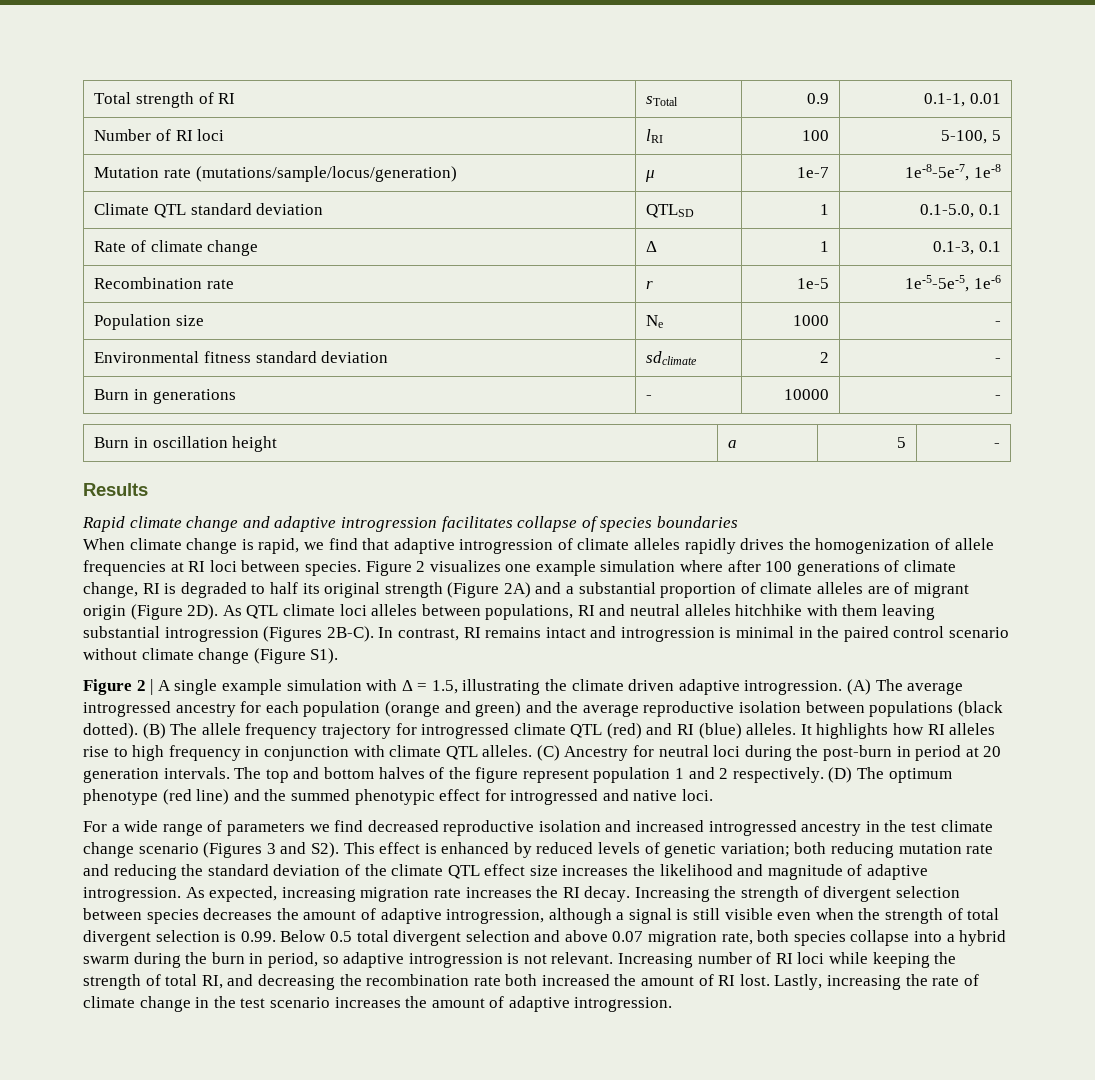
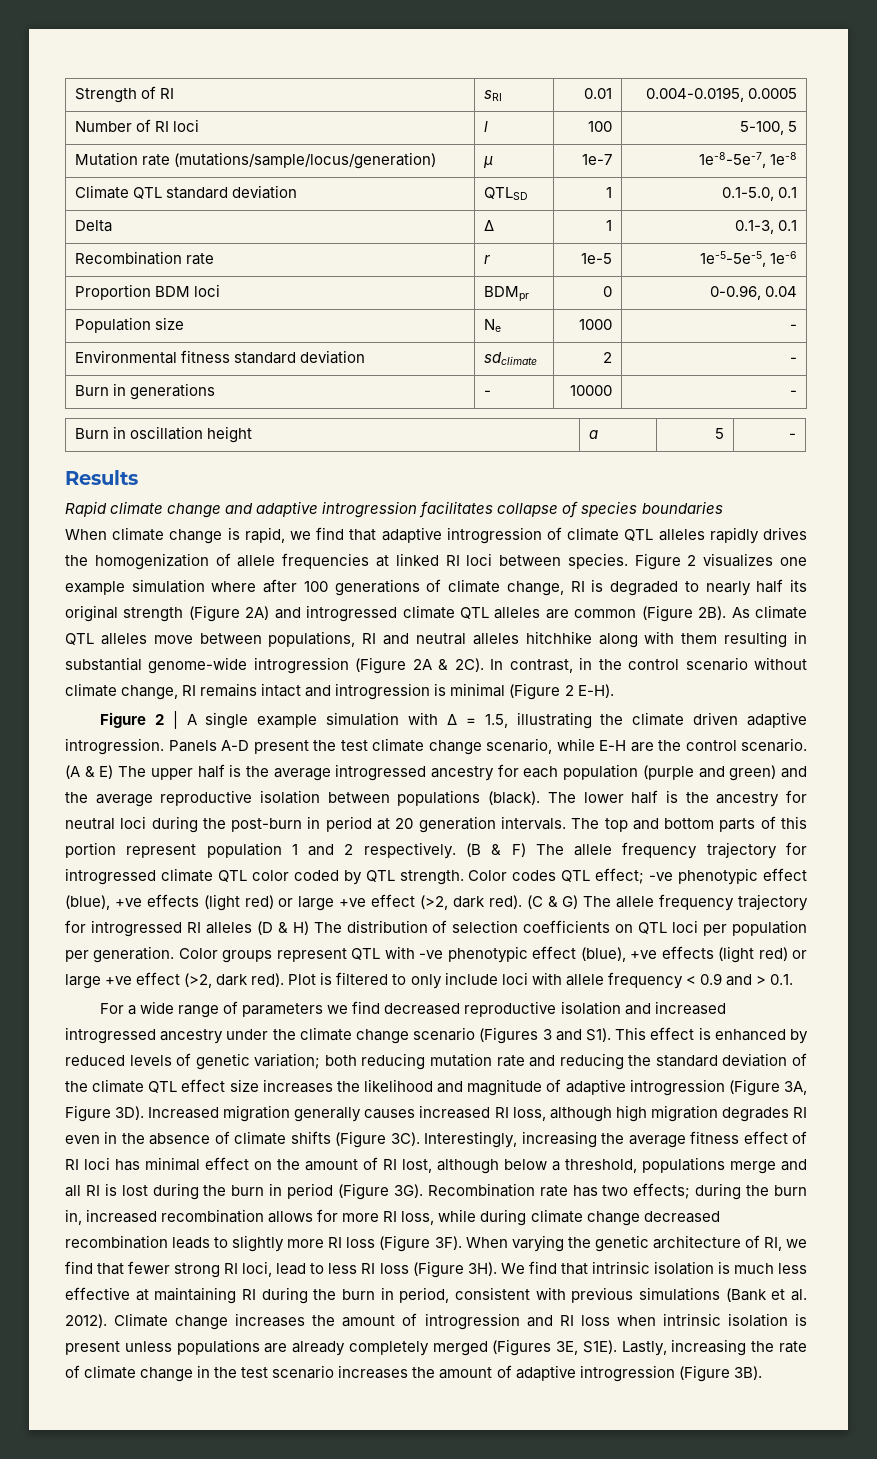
[94,92,195,108] Total strength -> [75,88,138,103] Strength
[646,96,679,106] [806,93,829,104] [923,93,1001,107] sTotal | 0.9 | 0.1-1, 0.01 -> [484,90,503,101] [583,88,612,99] [645,87,797,102] sRI | 0.01 | 0.004-0.0195, 0.0005
[646,129,664,143] lRI -> [484,121,489,132] l
[94,240,259,256] Rate of climate change -> [75,220,113,232] Delta
(1001, 282) none -> [75,284,221,300] [484,286,530,302] [602,286,612,297] [709,285,797,300] // Proportion BDM loci | BDMpr | 0 | 0-0.96, 0.04
(630, 544) none -> [624,529,654,541] QTL
(184, 567) none -> [395,553,439,566] linked
(266, 589) none -> [705,581,751,596] nearly
[566,582,969,598] [83,604,418,620] a substantial proportion of climate alleles are of migrant origin (Figure 2D). As QTL climate loci alleles -> [306,605,808,622] [65,633,193,645] introgressed climate QTL alleles are common (Figure 2B). As climate QTL alleles move
(803, 610) none -> [598,633,638,648] along
[882,604,936,620] [83,626,459,642] leaving substantial introgression (Figures 2B-C). In contrast, -> [724,631,808,648] [65,657,807,674] [65,683,179,700] resulting in substantial genome-wide introgression (Figure 2A & 2C). In contrast, in the control scenario without climate change,
[798,626,1010,642] [83,648,339,664] in the paired control scenario without climate change (Figure S1). -> [509,683,614,700] (Figure 2 E-H).
[847,679,903,695] (A) The -> [168,738,807,755] [65,764,269,780] Panels A-D present the test climate change scenario, while E-H are the control scenario. (A & E) The upper half is the
[384,701,440,717] (orange -> [642,765,694,780] (purple
[957,701,1003,717] [83,723,996,739] [83,745,629,761] (black dotted). (B) The allele frequency trajectory for introgressed climate QTL (red) and RI (blue) alleles. It highlights how RI alleles rise to high frequency in conjunction with climate QTL alleles. (C) Ancestry -> [488,790,780,807] (black). The lower half is the ancestry
[378,767,519,783] halves of the figure -> [719,816,807,832] [65,842,116,858] parts of this portion
[828,767,952,783] [83,789,714,805] (D) The optimum phenotype (red line) and the summed phenotypic effect for introgressed and native loci. -> [465,842,808,859] [65,868,808,885] [65,894,809,911] [65,920,807,937] [65,946,807,963] [65,972,793,989] (B & F) The allele frequency trajectory for introgressed climate QTL color coded by QTL strength. Color codes QTL effect; -ve phenotypic effect (blue), +ve effects (light red) or large +ve effect (>2, dark red). (C & G) The allele frequency trajectory for introgressed RI alleles (D & H) The distribution of selection coefficients on QTL loci per population per generation. Color groups represent QTL with -ve phenotypic effect (blue), +ve effects (light red) or large +ve effect (>2, dark red). Plot is filtered to only include loci with allele frequency < 0.9 and > 0.1.
[865,820,937,832] in the test -> [226,1029,296,1040] under the
[310,842,339,858] S2). -> [586,1028,611,1042] S1).
[83,886,960,902] [83,908,1000,924] [83,930,1007,946] [83,956,129,964] introgression. As expected, increasing migration rate increases the RI decay. Increasing the strength of divergent selection between species decreases the amount of adaptive introgression, although a signal is still visible even when the strength of total divergent selection is 0.99. Below 0.5 total divergent selection and above 0.07 migration rate, both species collapse into a hybrid swarm -> [629,1079,807,1096] [65,1105,808,1122] [65,1131,807,1148] [65,1157,807,1174] [65,1183,808,1200] [65,1209,720,1226] [65,1235,807,1252] [65,1261,807,1278] [65,1287,256,1304] introgression (Figure 3A, Figure 3D). Increased migration generally causes increased RI loss, although high migration degrades RI even in the absence of climate shifts (Figure 3C). Interestingly, increasing the average fitness effect of RI loci has minimal effect on the amount of RI lost, although below a threshold, populations merge and all RI is lost during the burn in period (Figure 3G). Recombination rate has two effects; during the burn in, increased recombination allows for more RI loss, while during climate change decreased recombination leads to slightly more RI loss (Figure 3F). When varying the genetic architecture of RI, we find that fewer strong RI loci, lead to less RI loss (Figure 3H). We find that intrinsic isolation is much less effective at maintaining RI
[322,952,957,968] [83,974,770,990] so adaptive introgression is not relevant. Increasing number of RI loci while keeping the strength of total RI, and decreasing the recombination rate both increased the amount of RI lost. -> [455,1287,807,1303] [65,1313,807,1330] [65,1339,617,1356] consistent with previous simulations (Bank et al. 2012). Climate change increases the amount of introgression and RI loss when intrinsic isolation is present unless populations are already completely merged (Figures 3E, S1E).
[574,997,673,1012] introgression. -> [579,1365,762,1382] introgression (Figure 3B).

